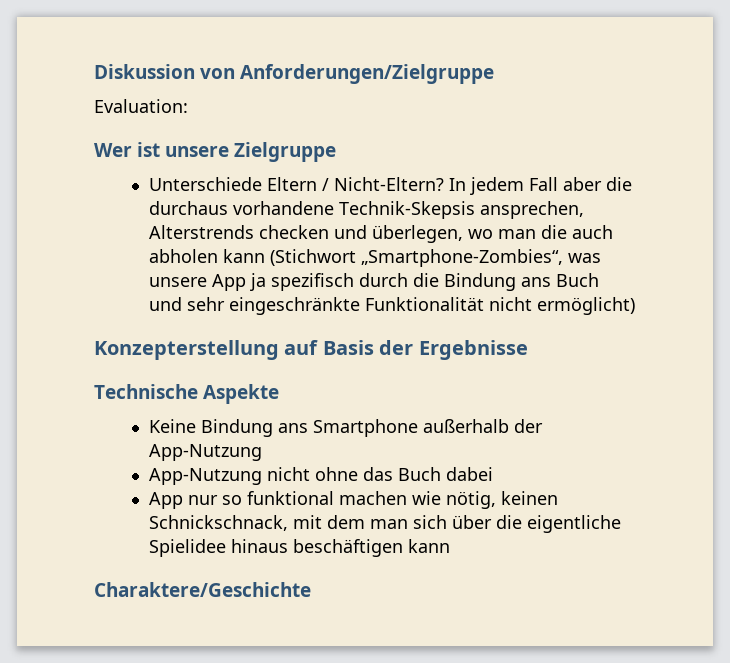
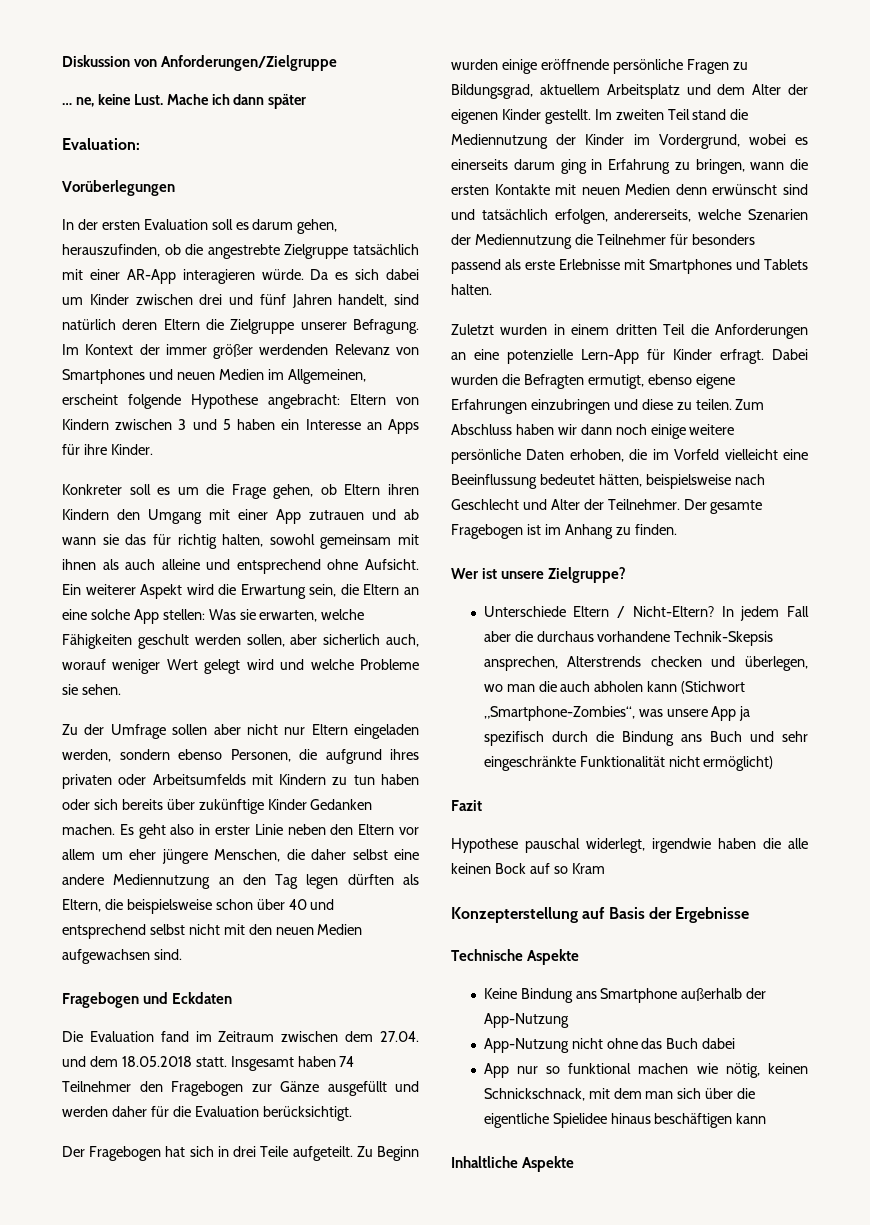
[94,99,188,113] Evaluation: -> [62,94,307,109] [62,138,140,150] [62,180,175,196] [62,219,338,234] [62,244,419,259] [62,269,419,284] [62,294,419,308] [62,319,419,334] [62,344,419,359] [62,369,366,384] [62,394,419,409] [62,419,419,434] [62,444,153,455] [62,484,419,499] [62,509,419,524] [62,534,419,549] [62,559,419,574] [62,584,419,599] [62,609,365,624] [62,634,419,649] [62,659,420,674] [62,684,121,695] [62,724,419,739] [62,749,419,764] [62,774,419,789] [62,799,373,814] [62,824,420,839] [62,849,419,864] [62,874,420,889] [62,899,335,914] [62,924,363,939] [62,949,182,964] [62,992,233,1008] [62,1031,420,1042] [62,1056,355,1071] [62,1081,419,1096] [62,1106,352,1121] [62,1146,419,1161] [451,59,748,74] [451,84,808,99] [451,109,749,124] [451,134,808,149] [451,159,808,174] [451,184,808,195] [451,209,808,224] [451,234,755,249] [451,259,809,274] [451,284,492,295] [451,324,808,339] [451,349,808,364] [451,374,735,389] [451,399,765,414] [451,424,735,439] [451,449,808,464] [451,474,765,489] [451,499,763,514] [451,524,677,539] … ne, keine Lust. Mache ich dann später // Evaluation: // Vorüberlegungen // In der ersten Evaluation soll es darum gehen, herauszufinden, ob die angestrebte Zielgruppe tatsächlich mit einer AR-App interagieren würde. Da es sich dabei um Kinder zwischen drei und fünf Jahren handelt, sind natürlich deren Eltern die Zielgruppe unserer Befragung. Im Kontext der immer größer werdenden Relevanz von Smartphones und neuen Medien im Allgemeinen, erscheint folgende Hypothese angebracht: Eltern von Kindern zwischen 3 und 5 haben ein Interesse an Apps für ihre Kinder. // Konkreter soll es um die Frage gehen, ob Eltern ihren Kindern den Umgang mit einer App zutrauen und ab wann sie das für richtig halten, sowohl gemeinsam mit ihnen als auch alleine und entsprechend ohne Aufsicht. Ein weiterer Aspekt wird die Erwartung sein, die Eltern an eine solche App stellen: Was sie erwarten, welche Fähigkeiten geschult werden sollen, aber sicherlich auch, worauf weniger Wert gelegt wird und welche Probleme sie sehen. // Zu der Umfrage sollen aber nicht nur Eltern eingeladen werden, sondern ebenso Personen, die aufgrund ihres privaten oder Arbeitsumfelds mit Kindern zu tun haben oder sich bereits über zukünftige Kinder Gedanken machen. Es geht also in erster Linie neben den Eltern vor allem um eher jüngere Menschen, die daher selbst eine andere Mediennutzung an den Tag legen dürften als Eltern, die beispielsweise schon über 40 und entsprechend selbst nicht mit den neuen Medien aufgewachsen sind. // Fragebogen und Eckdaten // Die Evaluation fand im Zeitraum zwischen dem 27.04. und dem 18.05.2018 statt. Insgesamt haben 74 Teilnehmer den Fragebogen zur Gänze ausgefüllt und werden daher für die Evaluation berücksichtigt. // Der Fragebogen hat sich in drei Teile aufgeteilt. Zu Beginn wurden einige eröffnende persönliche Fragen zu Bildungsgrad, aktuellem Arbeitsplatz und dem Alter der eigenen Kinder gestellt. Im zweiten Teil stand die Mediennutzung der Kinder im Vordergrund, wobei es einerseits darum ging in Erfahrung zu bringen, wann die ersten Kontakte mit neuen Medien denn erwünscht sind und tatsächlich erfolgen, andererseits, welche Szenarien der Mediennutzung die Teilnehmer für besonders passend als erste Erlebnisse mit Smartphones und Tablets halten. // Zuletzt wurden in einem dritten Teil die Anforderungen an eine potenzielle Lern-App für Kinder erfragt. Dabei wurden die Befragten ermutigt, ebenso eigene Erfahrungen einzubringen und diese zu teilen. Zum Abschluss haben wir dann noch einige weitere persönliche Daten erhoben, die im Vorfeld vielleicht eine Beeinflussung bedeutet hätten, beispielsweise nach Geschlecht und Alter der Teilnehmer. Der gesamte Fragebogen ist im Anhang zu finden.
[234,142,337,162] Zielgruppe -> [548,567,627,583] Zielgruppe?
(635, 306) none -> [451,800,482,811] [451,838,808,853] [451,863,605,874] // Fazit // Hypothese pauschal widerlegt, irgendwie haben die alle keinen Bock auf so Kram
[94,582,311,597] Charaktere/Geschichte -> [451,1156,575,1172] Inhaltliche Aspekte

